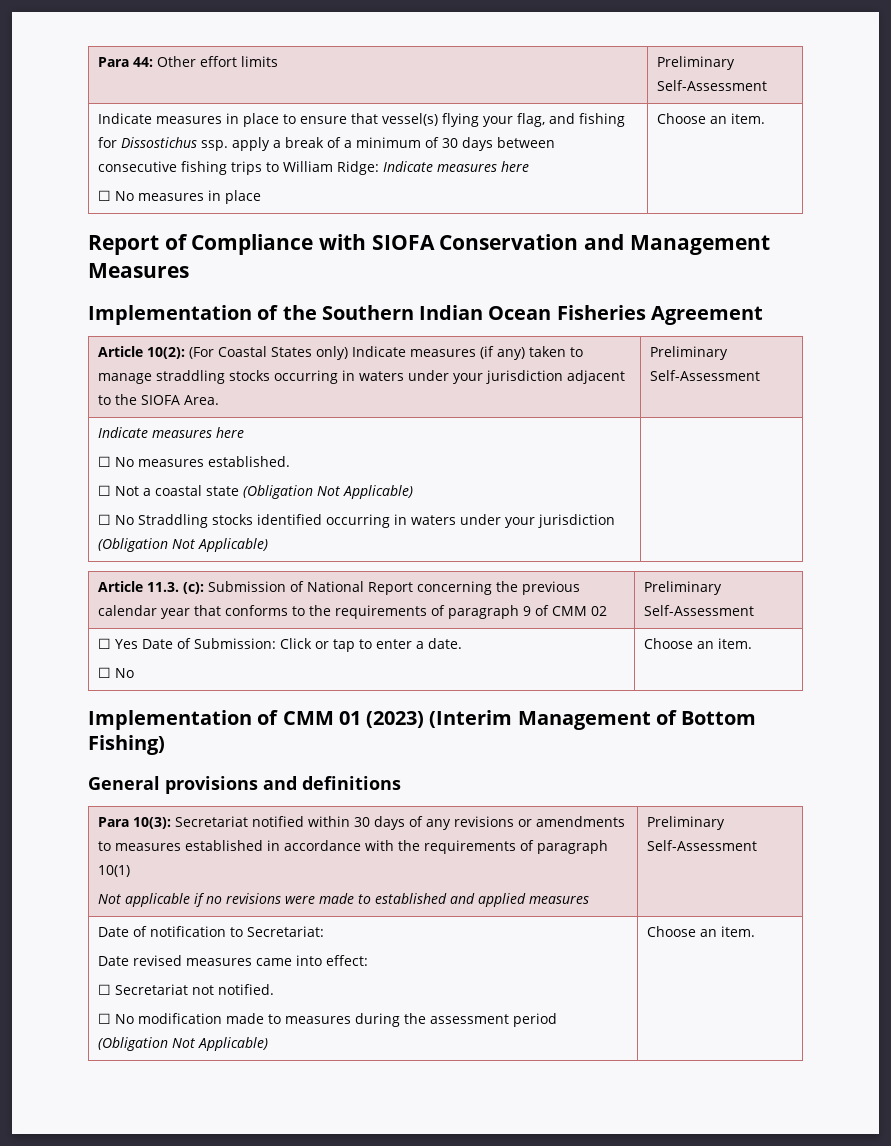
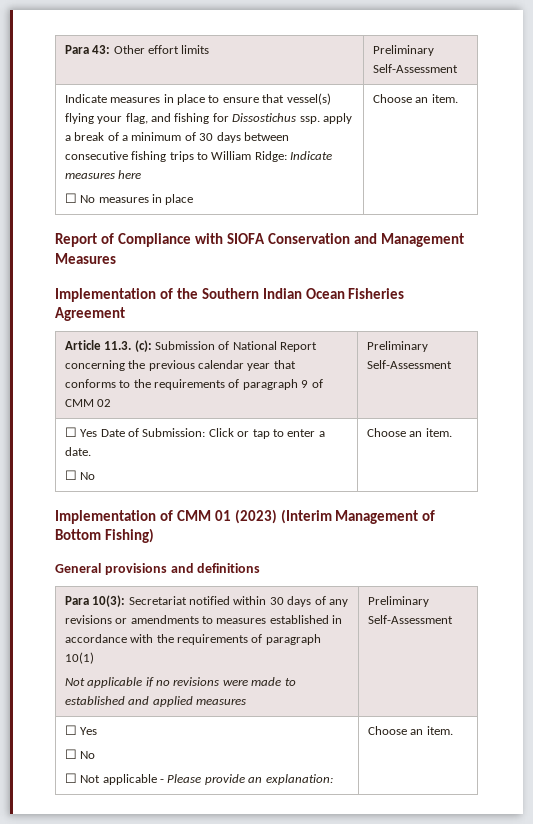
[98,57,154,67] Para 44: -> [64,45,111,54] Para 43:
[98,346,584,360] [98,370,626,384] [98,394,220,405] [650,346,729,360] [650,370,761,381] [98,427,245,438] [98,456,291,467] [98,485,414,499] [98,514,616,528] [98,538,269,552] // Article 10(2): (For Coastal States only) Indicate measures (if any) taken to manage straddling stocks occurring in waters under your jurisdiction adjacent to the SIOFA Area. | Preliminary Self-Assessment // Indicate measures here // ☐ No measures established. // ☐ Not a coastal state (Obligation Not Applicable) // ☐ No Straddling stocks identified occurring in waters under your jurisdiction (Obligation Not Applicable) | -> (125, 314) none
[98,926,325,937] [98,955,369,966] [98,984,275,995] [98,1013,558,1027] [98,1037,269,1051] Date of notification to Secretariat: // Date revised measures came into effect: // ☐ Secretariat not notified. // ☐ No modification made to measures during the assessment period (Obligation Not Applicable) -> [64,725,98,735] [64,749,96,759] [64,773,333,785] ☐ Yes // ☐ No // ☐ Not applicable - Please provide an explanation:

